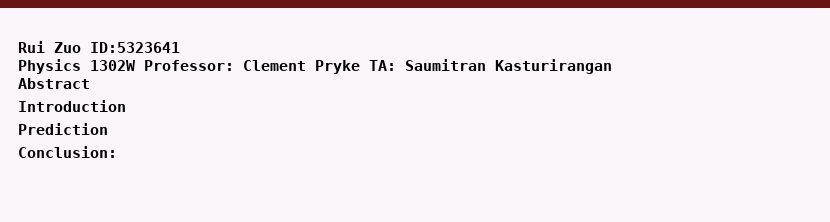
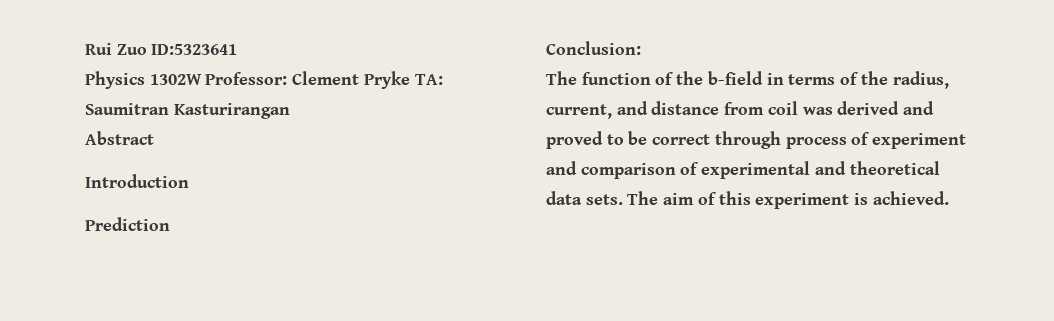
(117, 152) none -> [546,71,949,89] [546,101,935,119] [546,131,967,149] [546,161,940,179] [546,191,949,209] // The function of the b-field in terms of the radius, current, and distance from coil was derived and proved to be correct through process of experiment and comparison of experimental and theoretical data sets. The aim of this experiment is achieved.

